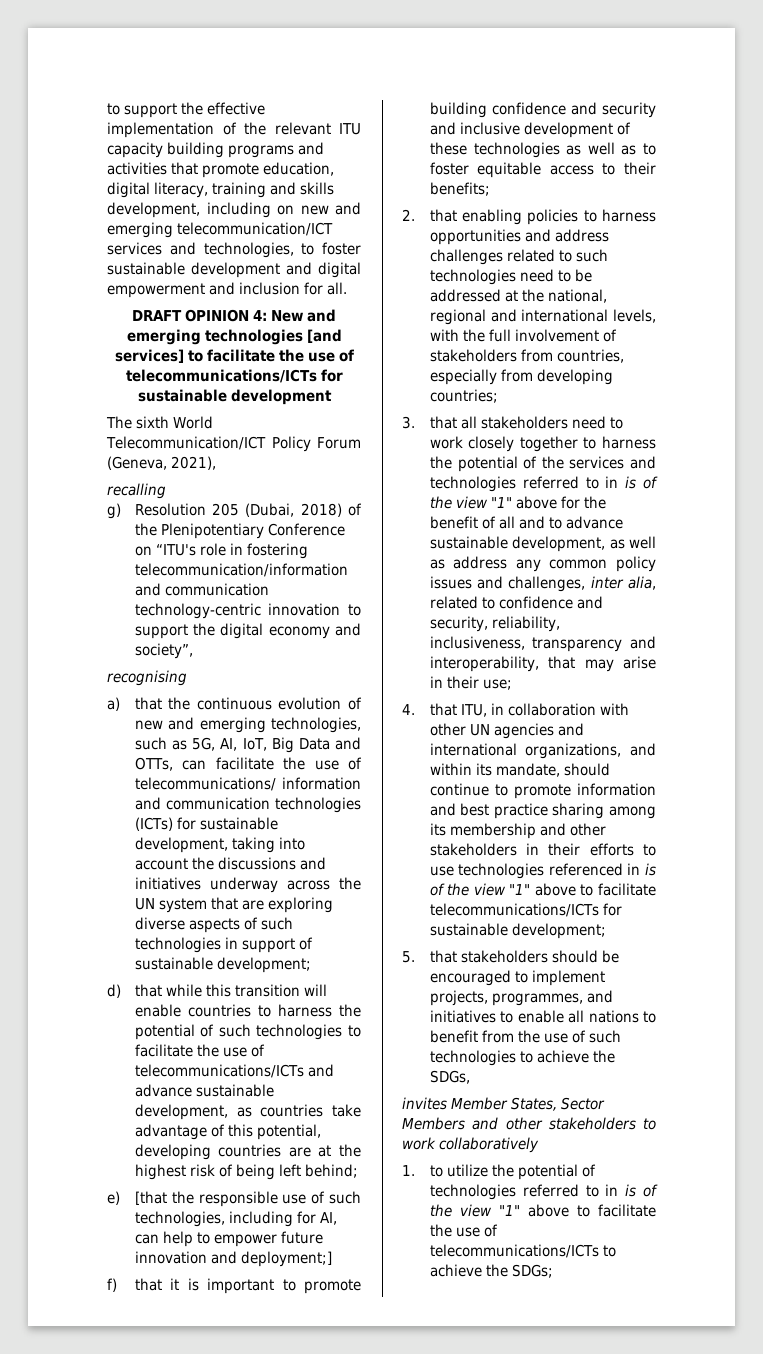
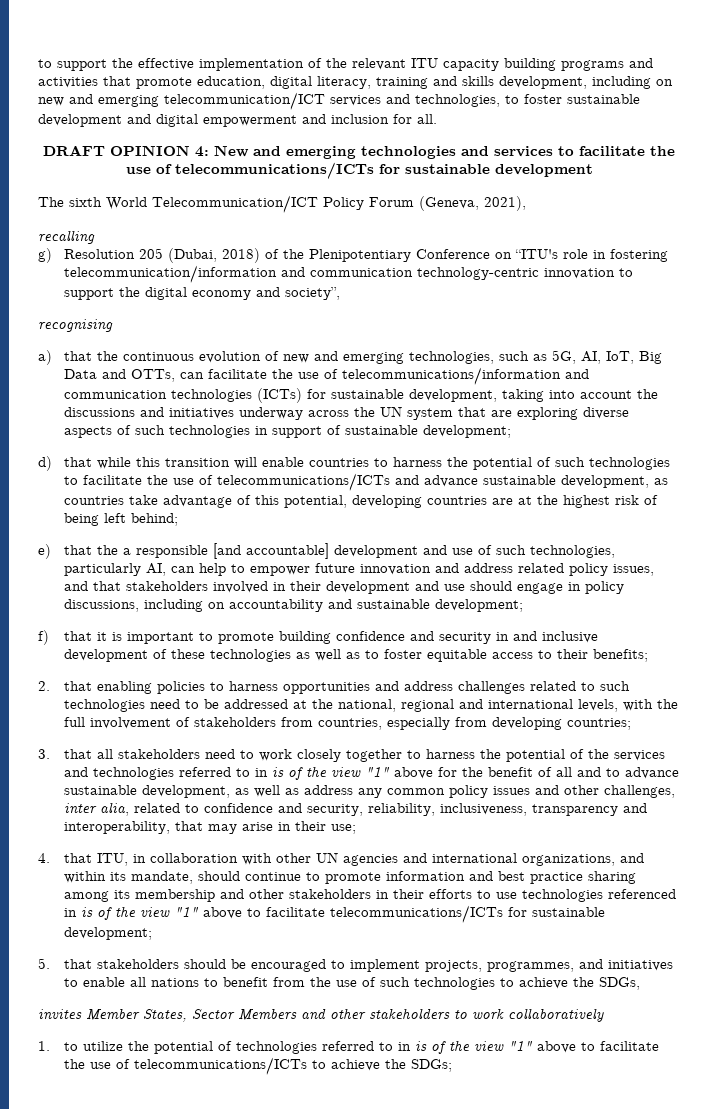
[306,329,342,343] [114,349,184,363] [and services] -> [461,146,553,157] and services
[134,777,361,791] telecommunications/ information -> [342,367,562,385] telecommunications/information
[134,1191,278,1207] [that the responsible -> [64,543,448,559] that the a responsible [and accountable] development and
[228,1211,316,1227] including for -> [64,563,142,576] particularly
[240,1251,332,1267] deployment;] -> [464,563,655,576] [64,581,625,594] [64,599,524,612] address related policy issues, and that stakeholders involved in their development and use should engage in policy discussions, including on accountability and sustainable development;
(656, 110) none -> [496,632,510,641] in
(504, 582) none -> [564,785,600,795] other

